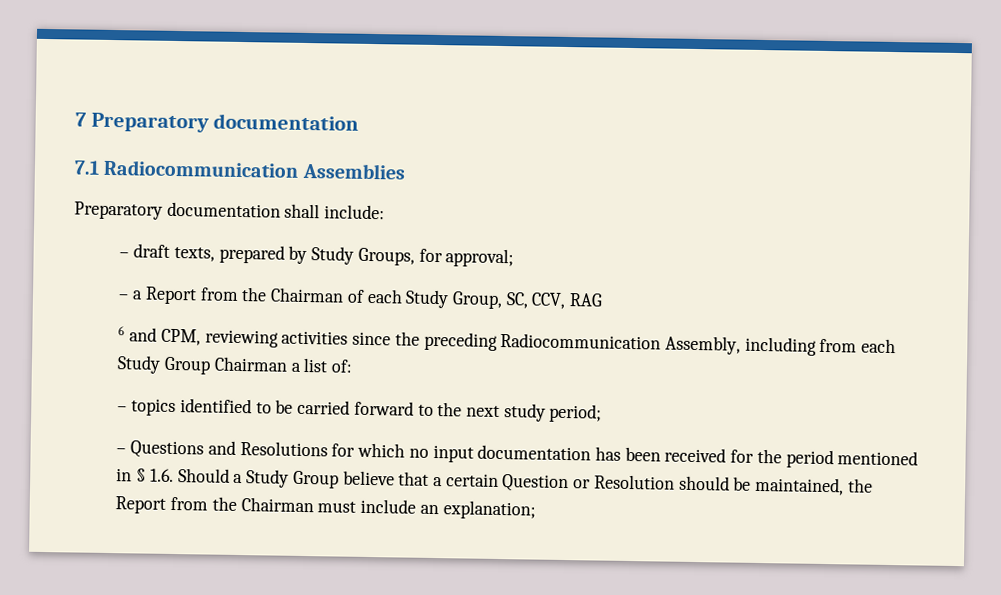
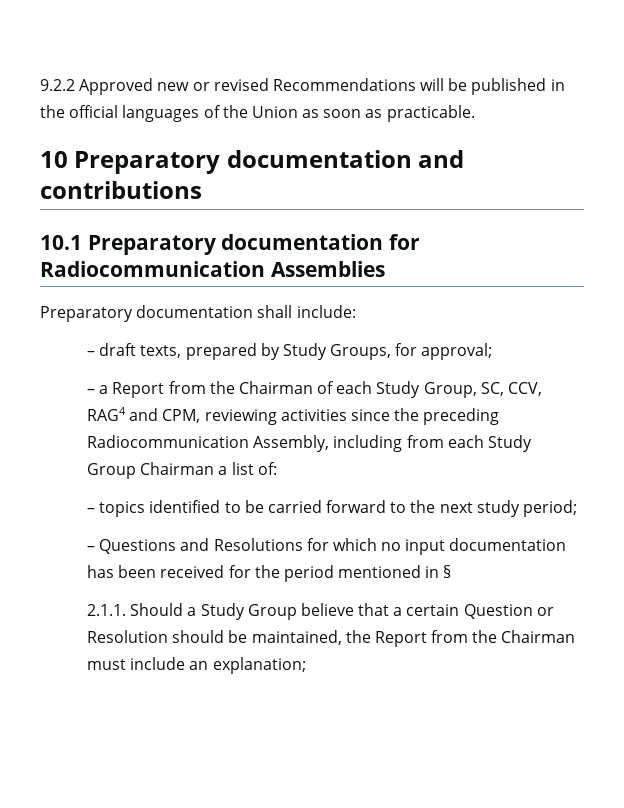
[75,112,360,133] [74,160,100,175] 7 Preparatory documentation // 7.1 -> [40,78,565,95] [40,105,475,122] [40,150,465,174] [40,181,202,199] [40,234,421,255] 9.2.2 Approved new or revised Recommendations will be published in the official languages of the Union as soon as practicable. // 10 Preparatory documentation and contributions // 10.1 Preparatory documentation for
[569,293,604,307] [118,326,126,336] RAG // 6 -> [86,407,126,421] RAG4
[149,468,174,482] 1.6. -> [86,604,126,616] // 2.1.1.

